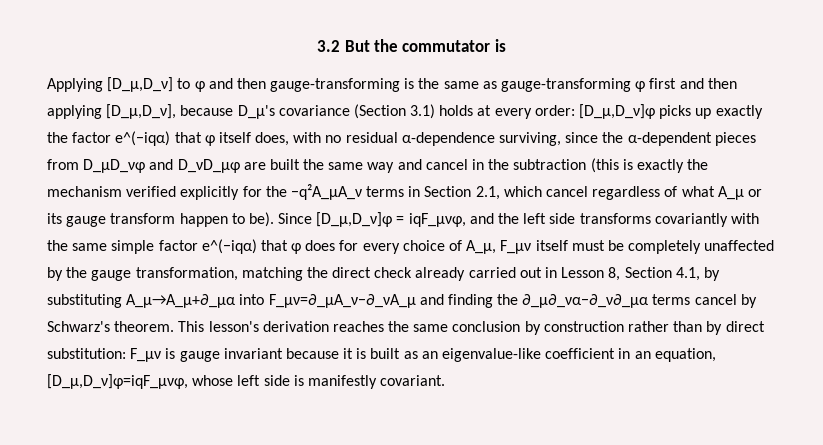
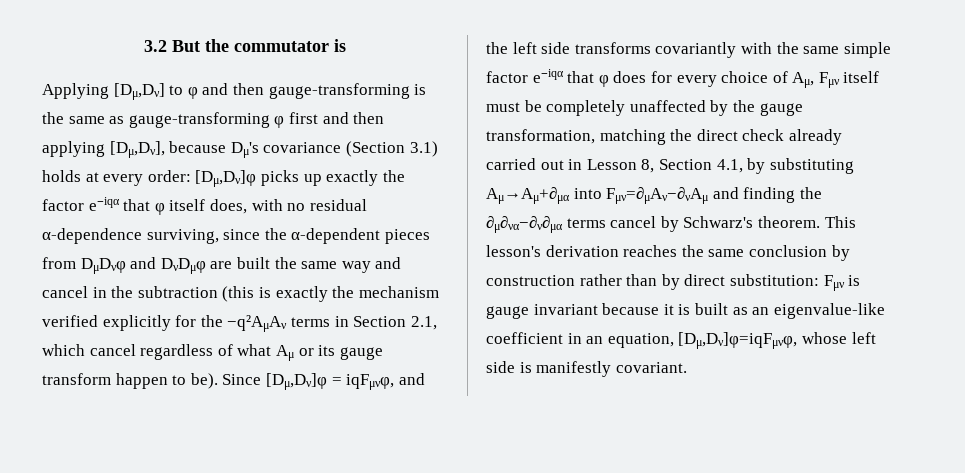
[107,77,174,92] [D_μ,D_ν] -> [113,83,165,100] [Dμ,Dν]
[106,104,275,119] [D_μ,D_ν], because D_μ's -> [109,141,259,158] [Dμ,Dν], because Dμ's
[579,104,656,119] [D_μ,D_ν]φ -> [195,170,257,187] [Dμ,Dν]φ
[115,131,171,146] e^(−iqα) -> [88,197,120,211] e−iqα
[83,159,240,173] D_μD_νφ and D_νD_μφ -> [80,257,206,274] DμDνφ and DνDμφ
[290,184,362,200] −q²A_μA_ν -> [227,315,288,332] −q²AμAν
[717,186,744,200] A_μ -> [275,345,294,361] Aμ
[316,212,466,227] [D_μ,D_ν]φ = iqF_μνφ, -> [265,373,395,390] [Dμ,Dν]φ = iqFμνφ,
[201,239,257,254] e^(−iqα) -> [532,69,564,83] e−iqα
[466,240,532,254] A_μ, F_μν -> [792,72,840,88] Aμ, Fμν
[126,294,416,308] A_μ→A_μ+∂_μα into F_μν=∂_μA_ν−∂_νA_μ -> [486,187,709,204] Aμ→Aμ+∂μα into Fμν=∂μAν−∂νAμ
[522,294,649,308] ∂_μ∂_να−∂_ν∂_μα -> [486,216,563,233] ∂μ∂να−∂ν∂μα
[130,348,162,362] F_μν -> [823,275,845,291] Fμν
[47,374,188,389] [D_μ,D_ν]φ=iqF_μνφ, -> [678,332,798,349] [Dμ,Dν]φ=iqFμνφ,

